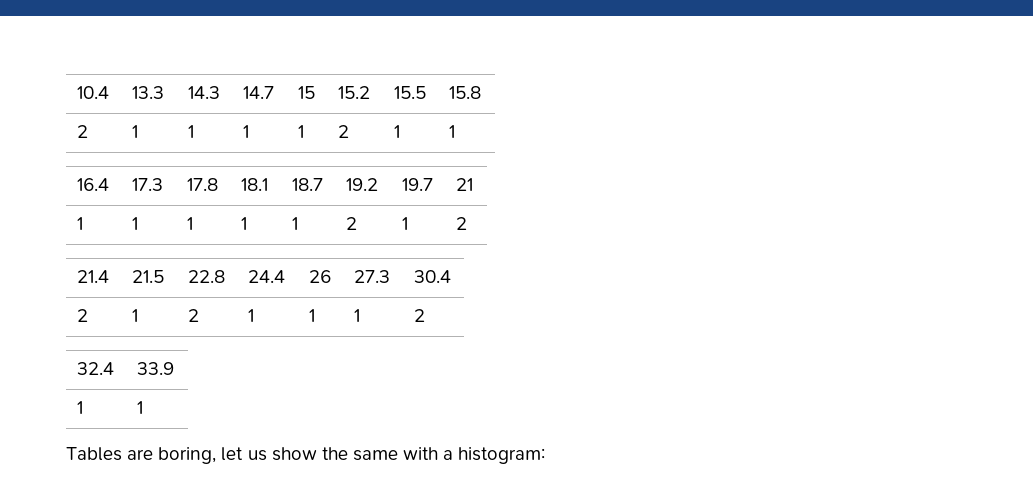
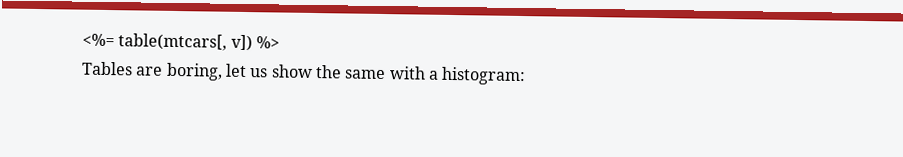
[77,86,110,99] [132,86,165,99] [188,86,221,99] [243,86,275,99] [298,86,316,99] [338,86,371,99] [394,86,427,99] [449,86,482,99] [77,125,89,138] [132,125,139,138] [188,125,195,138] [243,125,250,138] [298,125,305,138] [338,125,350,138] [394,125,401,138] [449,125,456,138] [77,178,110,191] [132,178,164,191] [187,178,219,191] [241,178,269,191] [292,178,324,191] [346,178,379,191] [402,178,434,191] [456,178,474,191] [77,217,84,230] [132,217,139,230] [187,217,194,230] [241,217,248,230] [292,217,299,230] [346,217,358,230] [402,217,409,230] [456,217,468,230] [77,270,110,283] [132,270,165,283] [188,270,226,283] [248,270,286,283] [309,270,332,283] [354,270,391,283] [414,270,452,283] [77,309,89,322] [132,309,139,322] [188,309,200,322] [248,309,255,322] [309,309,316,322] [354,309,361,322] [414,309,426,322] [77,362,115,375] [137,362,175,375] [77,401,84,414] [137,401,144,414] 10.4 | 13.3 | 14.3 | 14.7 | 15 | 15.2 | 15.5 | 15.8 // 2 | 1 | 1 | 1 | 1 | 2 | 1 | 1 // 16.4 | 17.3 | 17.8 | 18.1 | 18.7 | 19.2 | 19.7 | 21 // 1 | 1 | 1 | 1 | 1 | 2 | 1 | 2 // 21.4 | 21.5 | 22.8 | 24.4 | 26 | 27.3 | 30.4 // 2 | 1 | 2 | 1 | 1 | 1 | 2 // 32.4 | 33.9 // 1 | 1 -> [82,33,280,52] <%= table(mtcars[, v]) %>

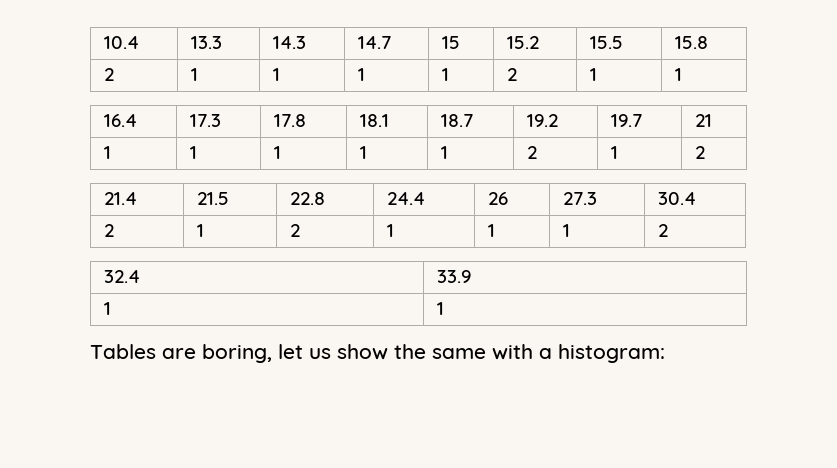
[82,33,280,52] <%= table(mtcars[, v]) %> -> [104,36,140,49] [191,36,223,49] [273,36,307,49] [358,36,392,49] [442,36,461,49] [507,36,540,49] [590,36,624,49] [675,36,709,49] [104,68,115,81] [191,68,199,81] [273,68,281,81] [358,68,366,81] [442,68,450,81] [507,68,518,81] [590,68,598,81] [675,68,683,81] [104,114,138,127] [190,114,222,127] [274,114,307,127] [360,114,390,127] [441,114,474,127] [527,114,559,127] [611,114,643,127] [695,114,713,127] [104,146,112,159] [190,146,198,159] [274,146,282,159] [360,146,368,159] [441,146,449,159] [527,146,538,159] [611,146,619,159] [695,146,706,159] [104,192,138,205] [197,192,230,205] [290,192,326,205] [387,192,426,205] [488,192,509,205] [563,192,598,205] [658,192,697,205] [104,224,115,237] [197,224,205,237] [290,224,301,237] [387,224,395,237] [488,224,496,237] [563,224,571,237] [658,224,669,237] [104,270,141,283] [437,270,472,283] [104,302,112,315] [437,302,445,315] 10.4 | 13.3 | 14.3 | 14.7 | 15 | 15.2 | 15.5 | 15.8 // 2 | 1 | 1 | 1 | 1 | 2 | 1 | 1 // 16.4 | 17.3 | 17.8 | 18.1 | 18.7 | 19.2 | 19.7 | 21 // 1 | 1 | 1 | 1 | 1 | 2 | 1 | 2 // 21.4 | 21.5 | 22.8 | 24.4 | 26 | 27.3 | 30.4 // 2 | 1 | 2 | 1 | 1 | 1 | 2 // 32.4 | 33.9 // 1 | 1

